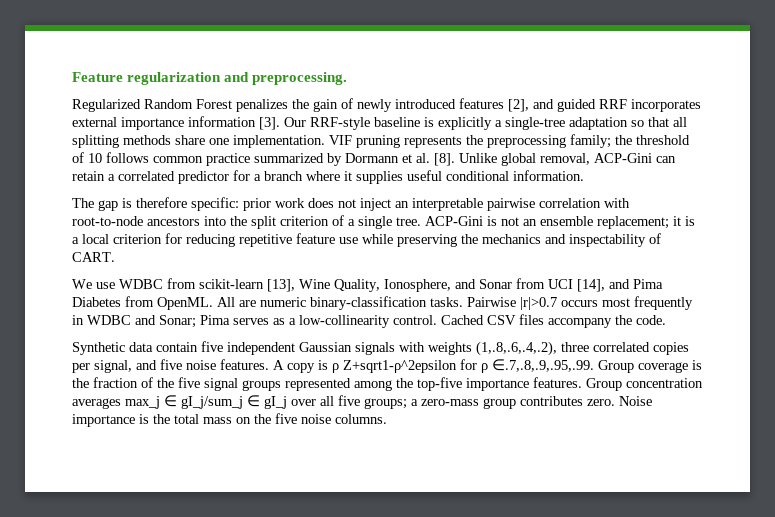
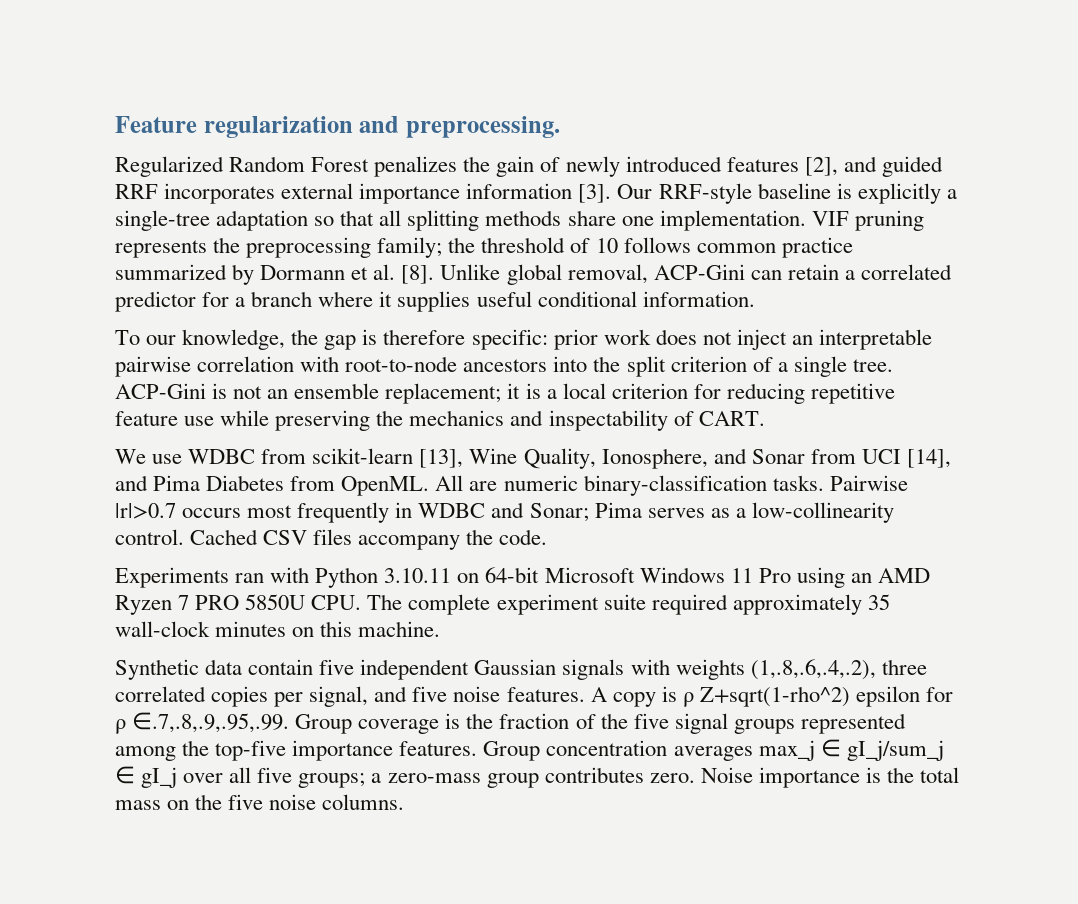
[72,198,94,208] The -> [115,329,319,350] To our knowledge, the
(666, 320) none -> [115,567,930,588] [115,594,890,615] [115,621,441,637] // Experiments ran with Python 3.10.11 on 64-bit Microsoft Windows 11 Pro using an AMD Ryzen 7 PRO 5850U CPU. The complete experiment suite required approximately 35 wall-clock minutes on this machine.
[343,360,457,373] Z+sqrt1-ρ^2epsilon -> [699,686,920,707] Z+sqrt(1-rho^2) epsilon

